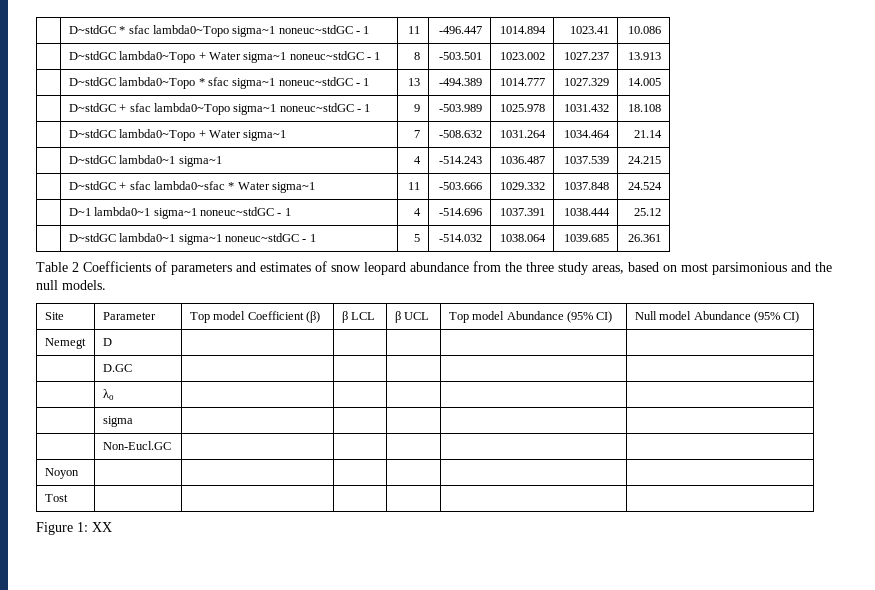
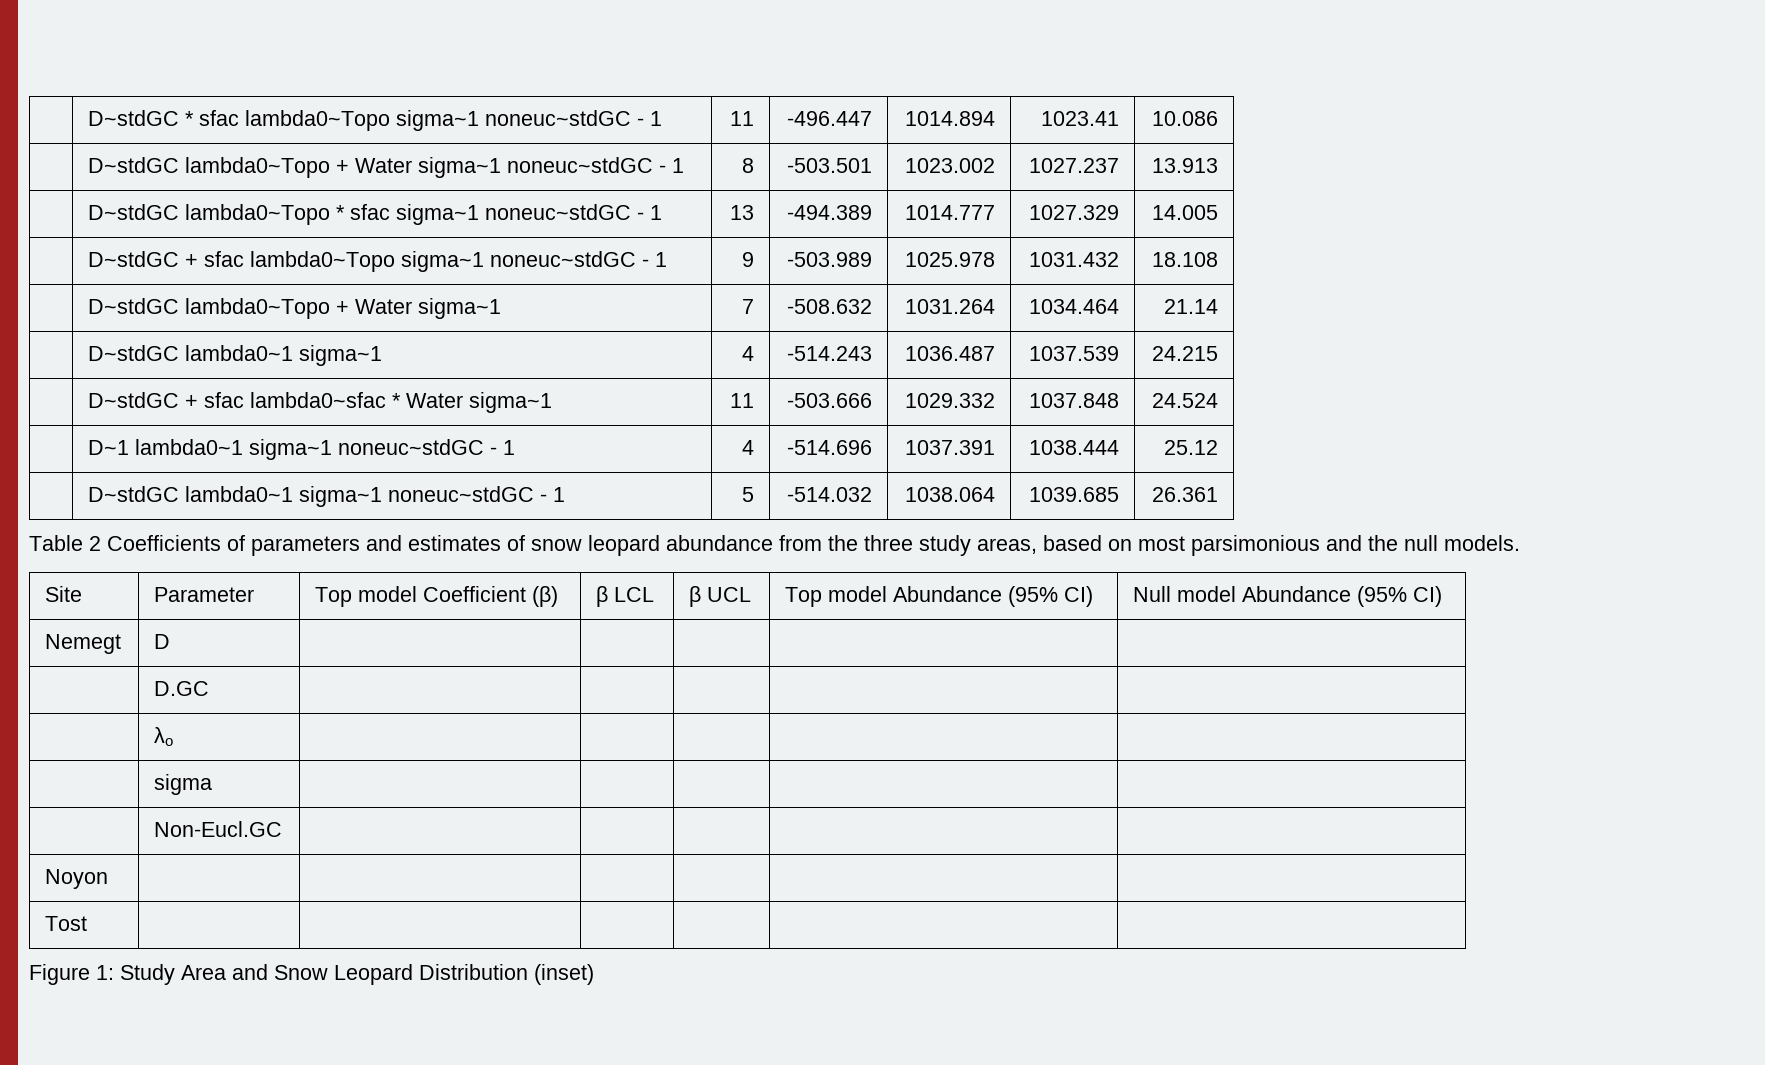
[92,522,112,532] XX -> [120,964,594,985] Study Area and Snow Leopard Distribution (inset)

